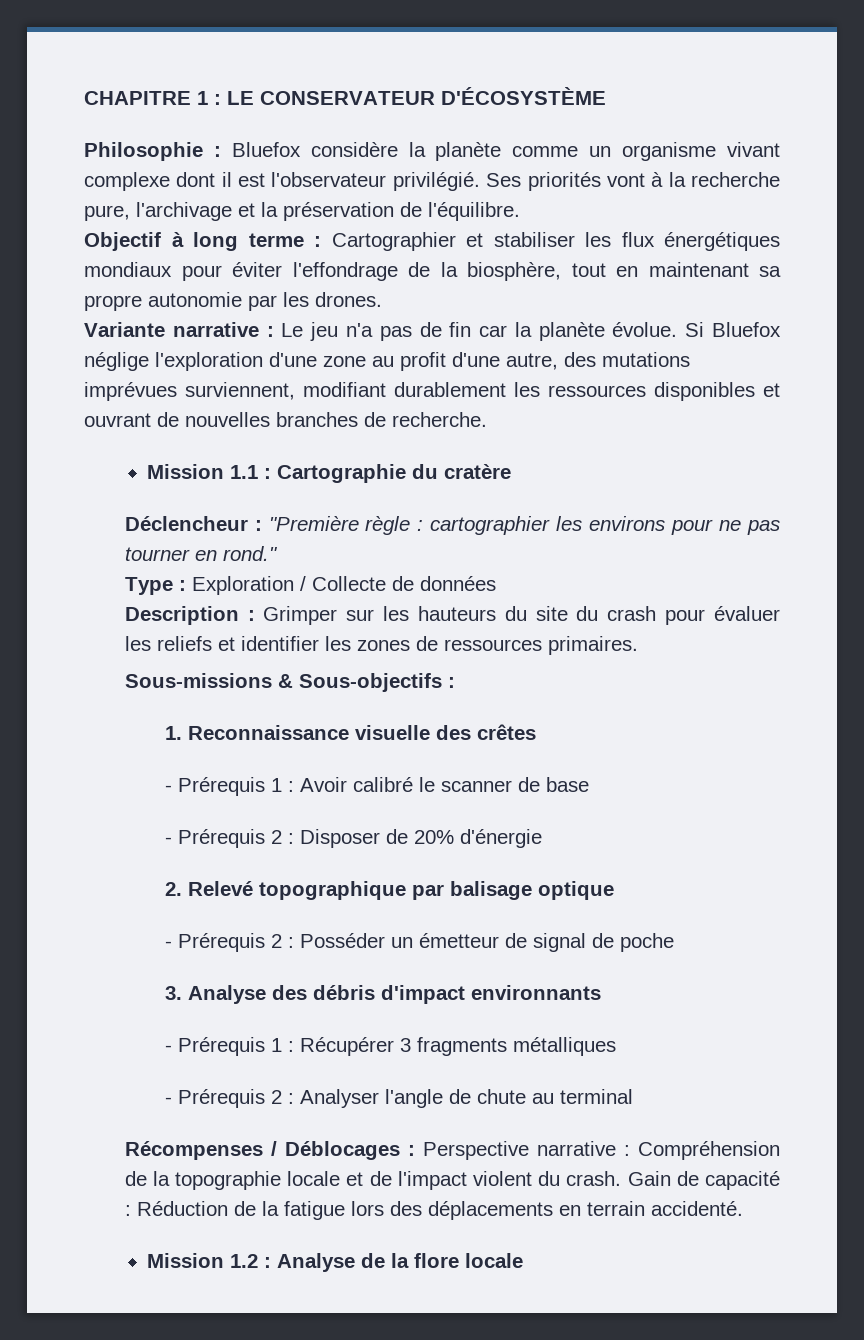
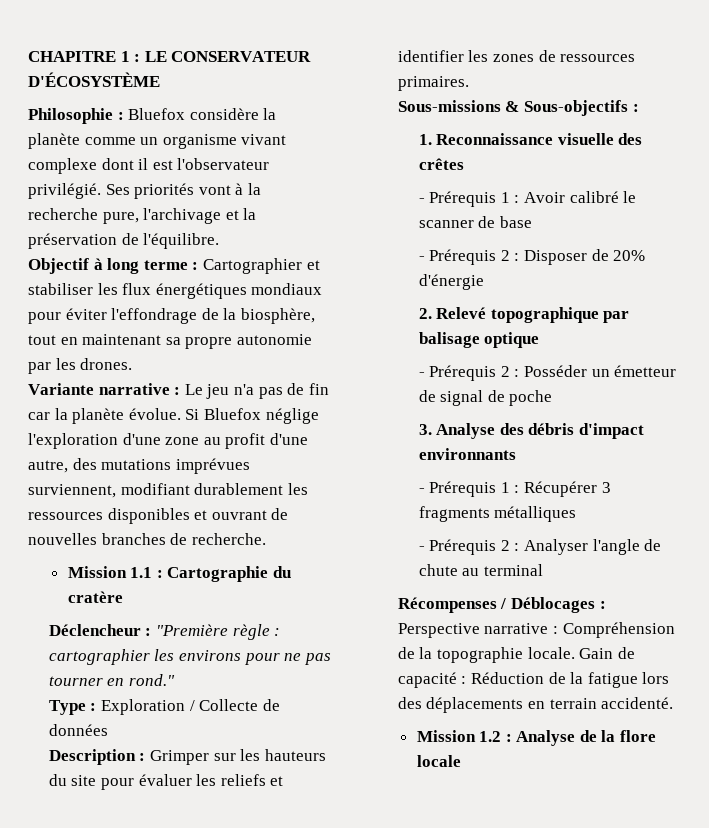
[576,606,657,621] du crash -> (97, 780) none
[287,1171,622,1190] locale et de l'impact violent du crash. -> [527,647,575,659] locale.

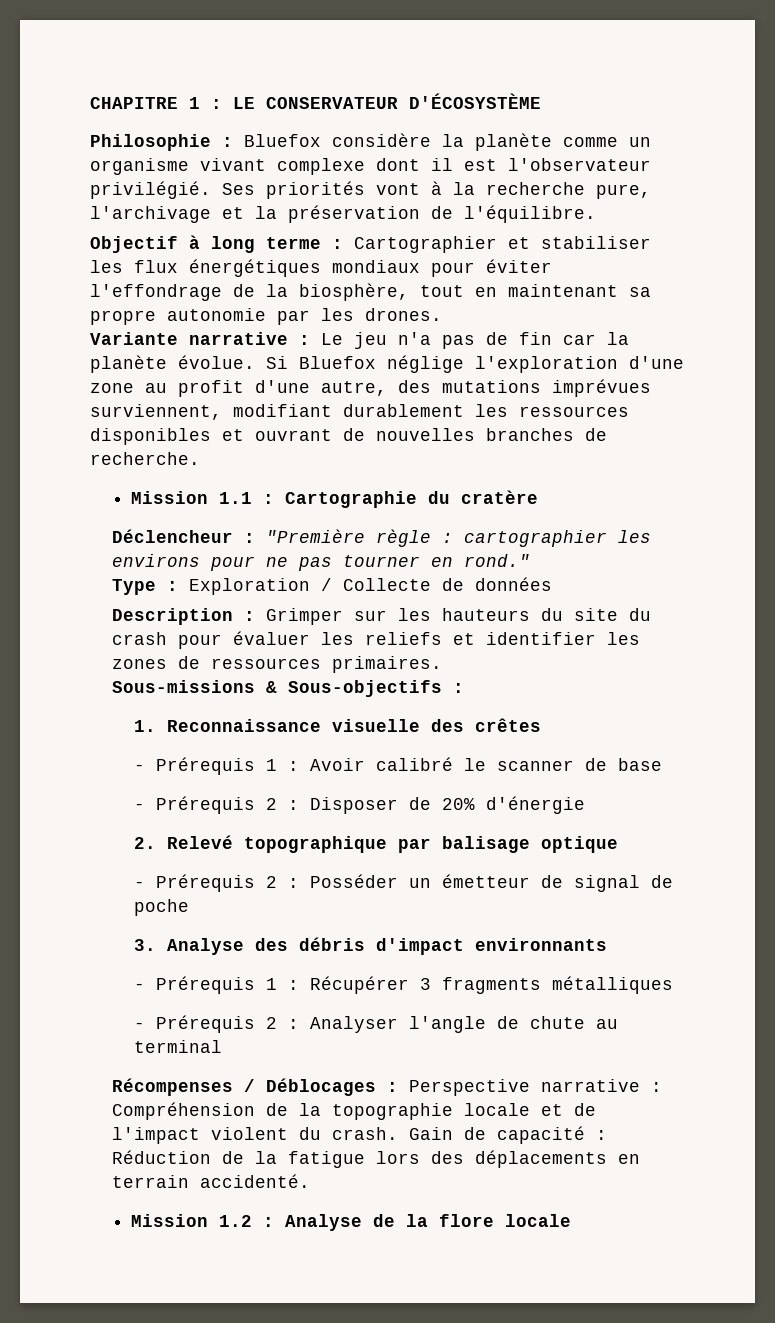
(97, 780) none -> [628,608,651,621] [111,632,167,645] du crash
[527,647,575,659] locale. -> [463,1103,596,1116] [111,1127,398,1144] locale et de l'impact violent du crash.

